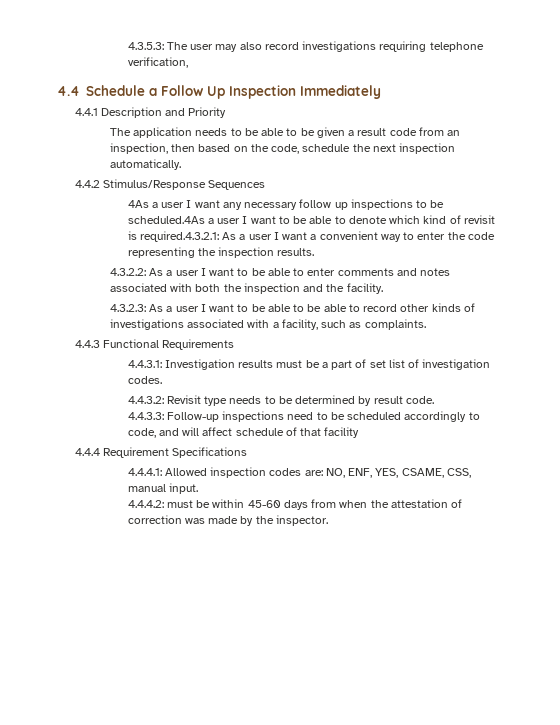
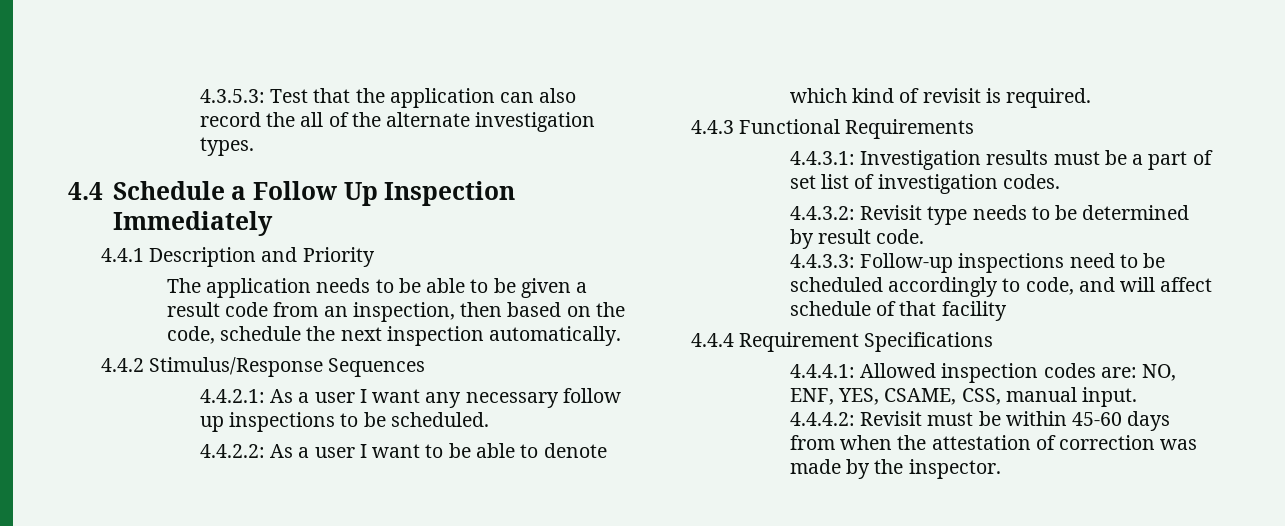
[166,41,484,52] [127,57,188,68] The user may also record investigations requiring telephone verification, -> [270,88,577,108] [199,112,596,132] [199,137,254,156] Test that the application can also record the all of the alternate investigation types.
[127,200,149,208] 4As -> [199,389,294,403] 4.4.2.1: As
[127,216,205,224] scheduled.4As -> [390,412,489,427] [199,444,294,458] scheduled. // 4.4.2.2: As
[139,231,495,242] [127,247,315,258] [109,268,451,276] [109,283,383,294] [109,303,475,312] [109,319,426,330] required.4.3.2.1: As a user I want a convenient way to enter the code representing the inspection results. // 4.3.2.2: As a user I want to be able to enter comments and notes associated with both the inspection and the facility. // 4.3.2.3: As a user I want to be able to be able to record other kinds of investigations associated with a facility, such as complaints. -> [1006,88,1092,108] required.
(164, 504) none -> [860,411,923,426] Revisit

